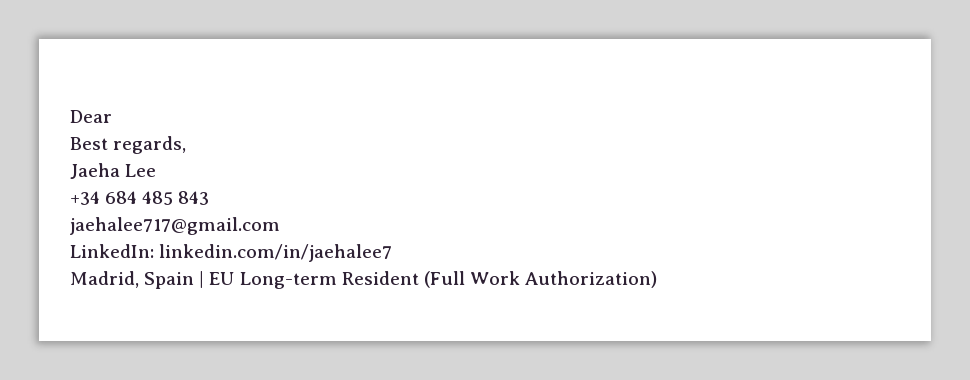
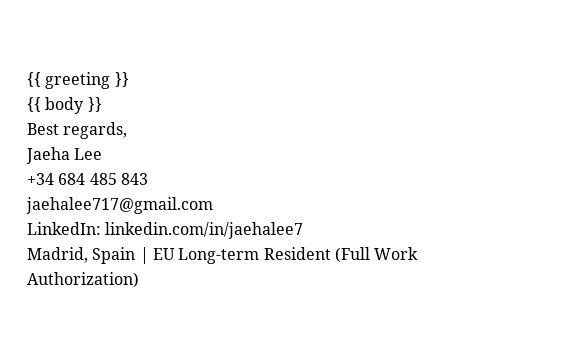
[70,110,112,123] Dear -> [27,72,129,89] [27,97,102,114] {{ greeting }} // {{ body }}

